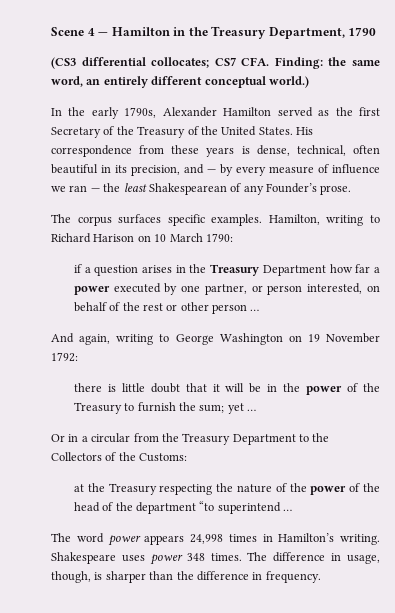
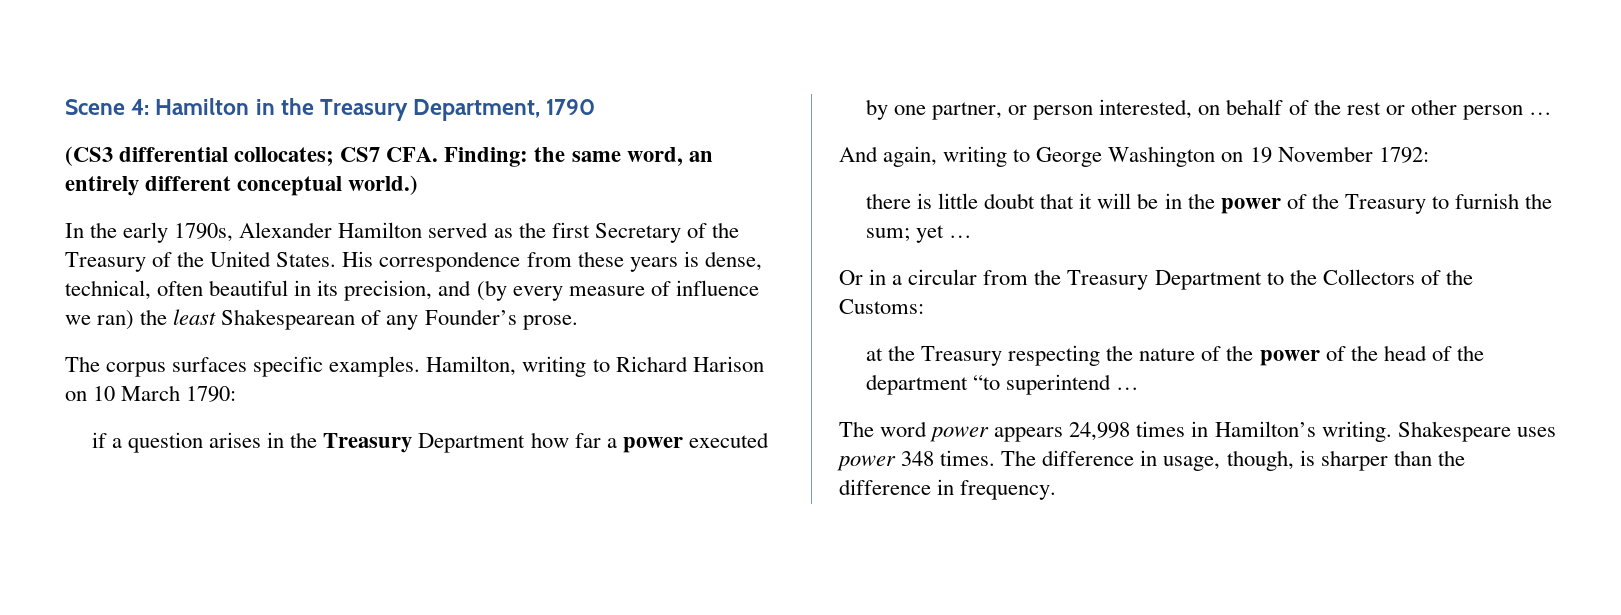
[87,28,109,36] 4 — -> [131,99,150,115] 4:
[207,164,233,176] — by -> [476,280,507,301] (by
[69,185,100,192] ran — -> [97,310,135,330] ran)

